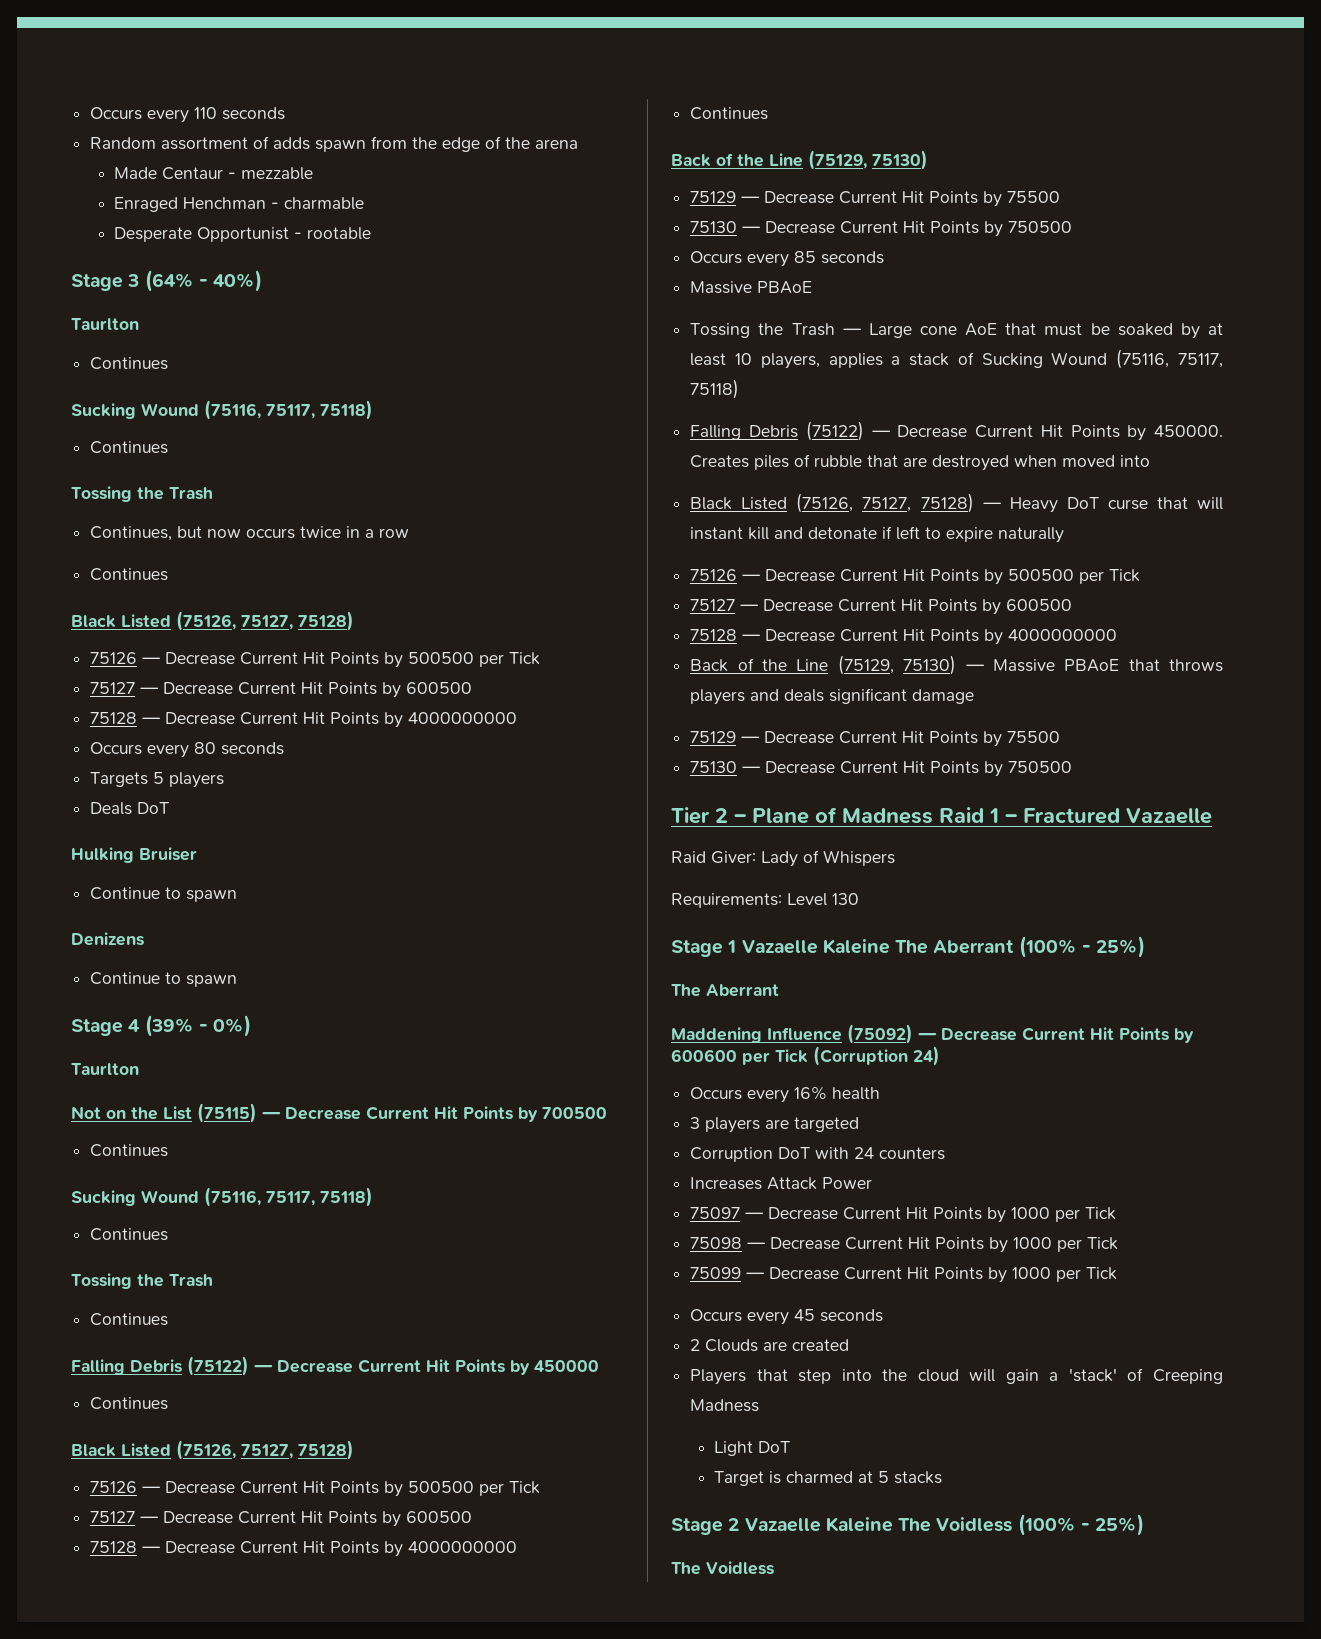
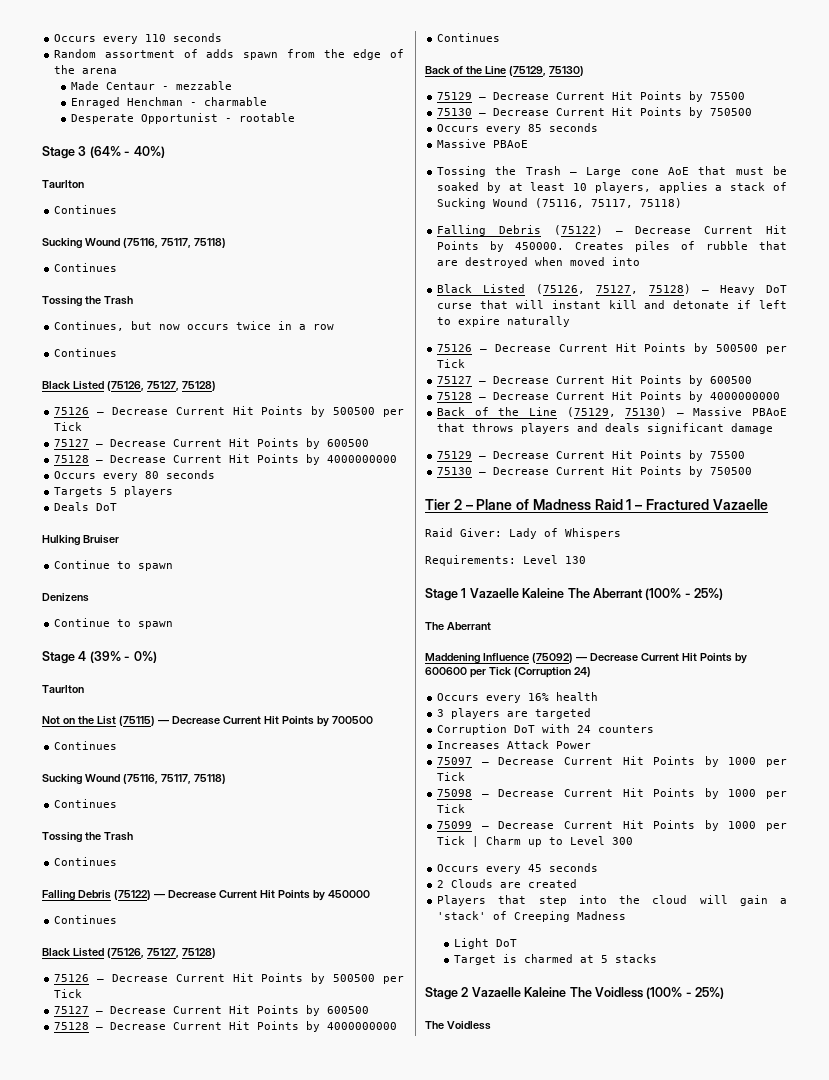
(1118, 1273) none -> [472,836,634,847] | Charm up to Level 300

